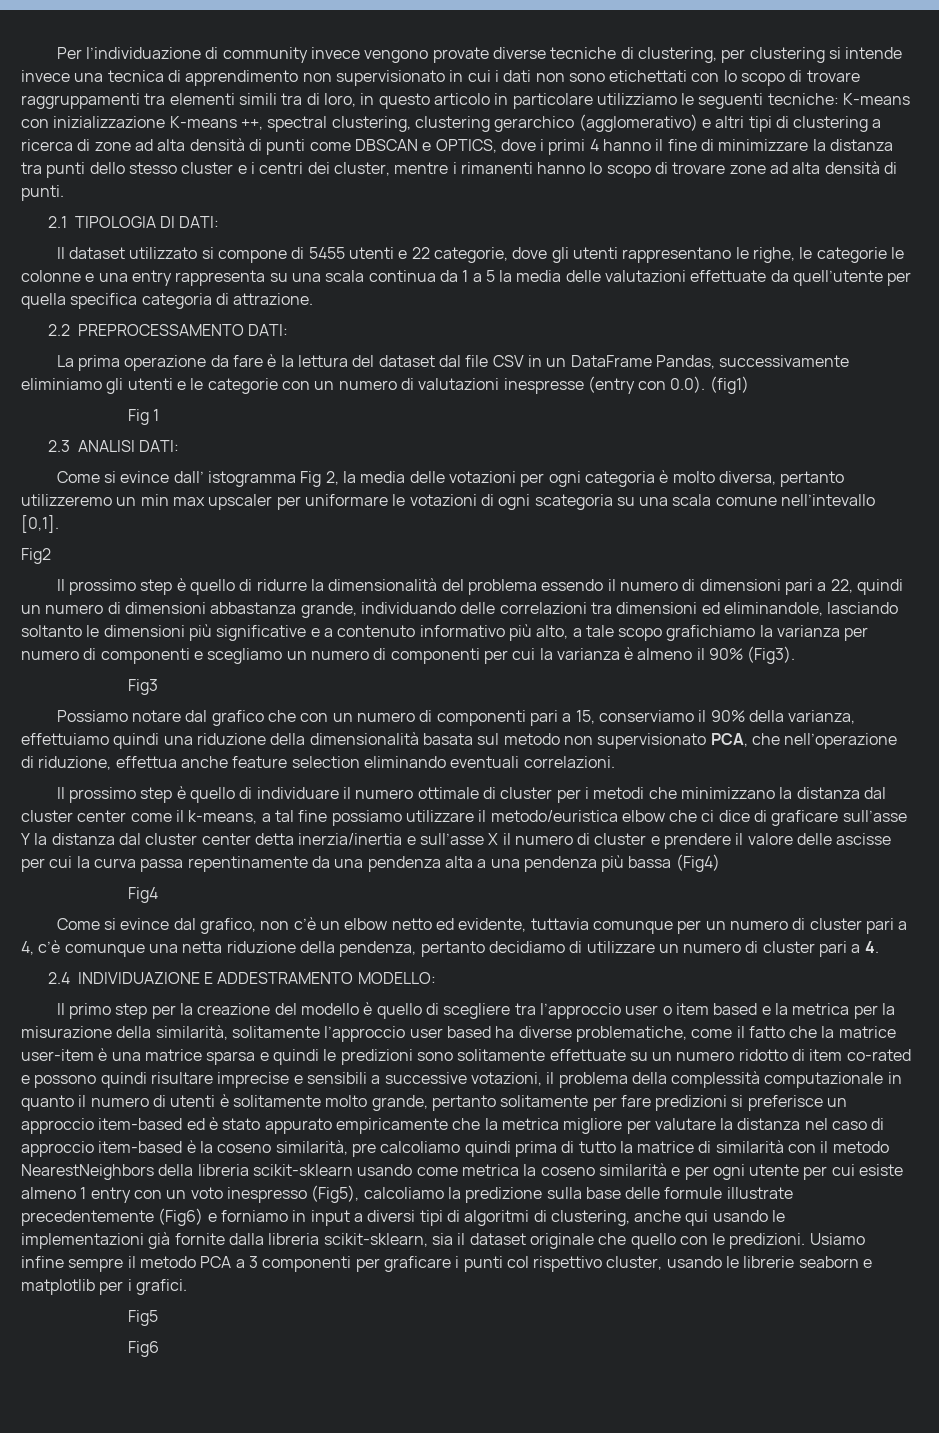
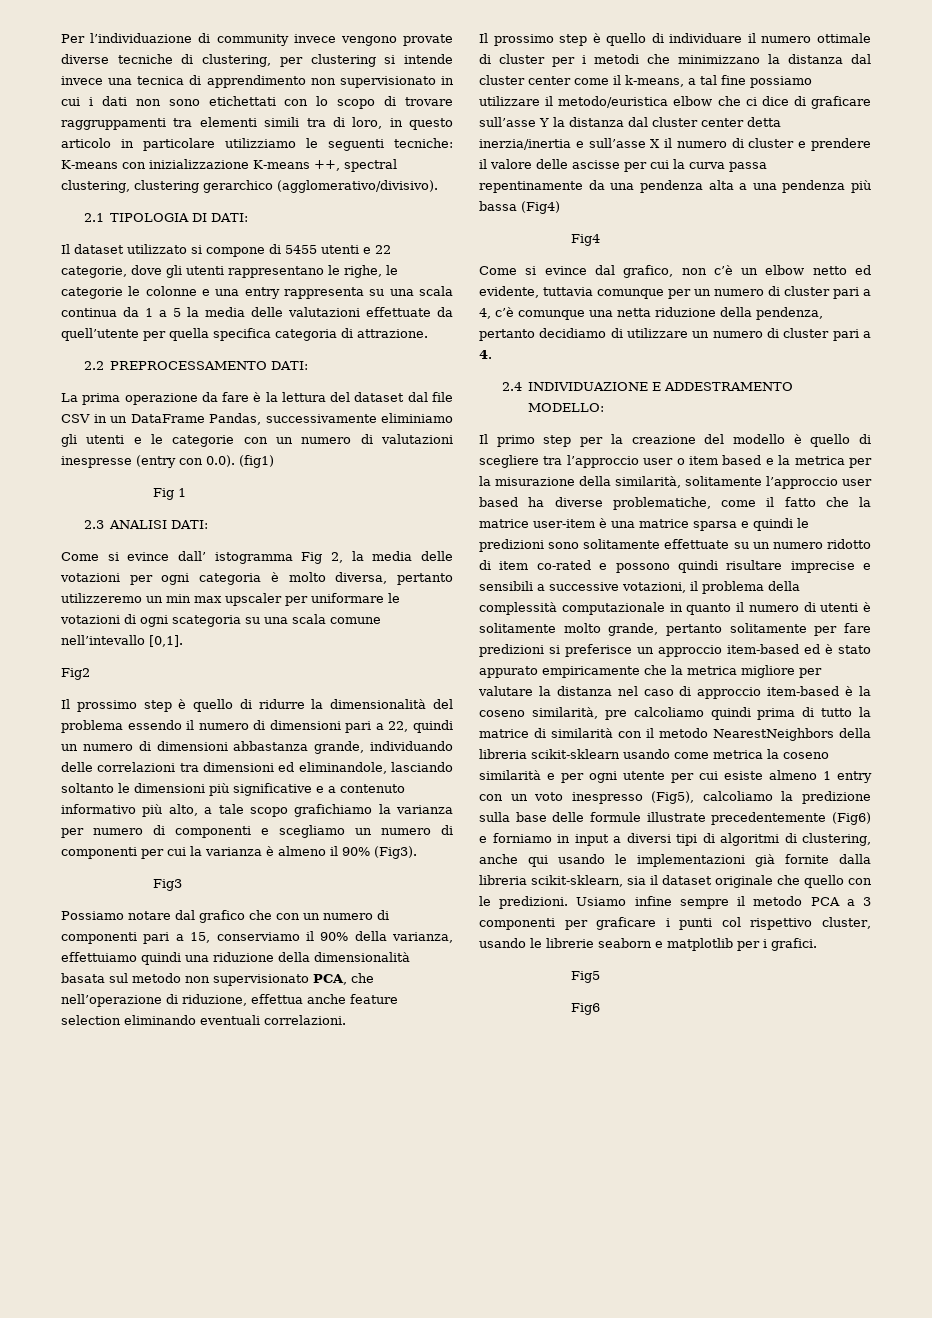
[578,114,882,132] [21,138,894,155] [21,161,898,178] [21,185,64,201] (agglomerativo) e altri tipi di clustering a ricerca di zone ad alta densità di punti come DBSCAN e OPTICS, dove i primi 4 hanno il fine di minimizzare la distanza tra punti dello stesso cluster e i centri dei cluster, mentre i rimanenti hanno lo scopo di trovare zone ad alta densità di punti. -> [277,180,438,193] (agglomerativo/divisivo).

